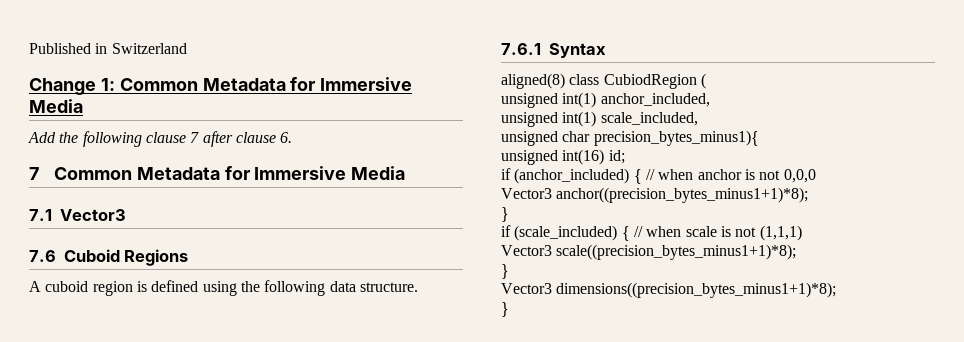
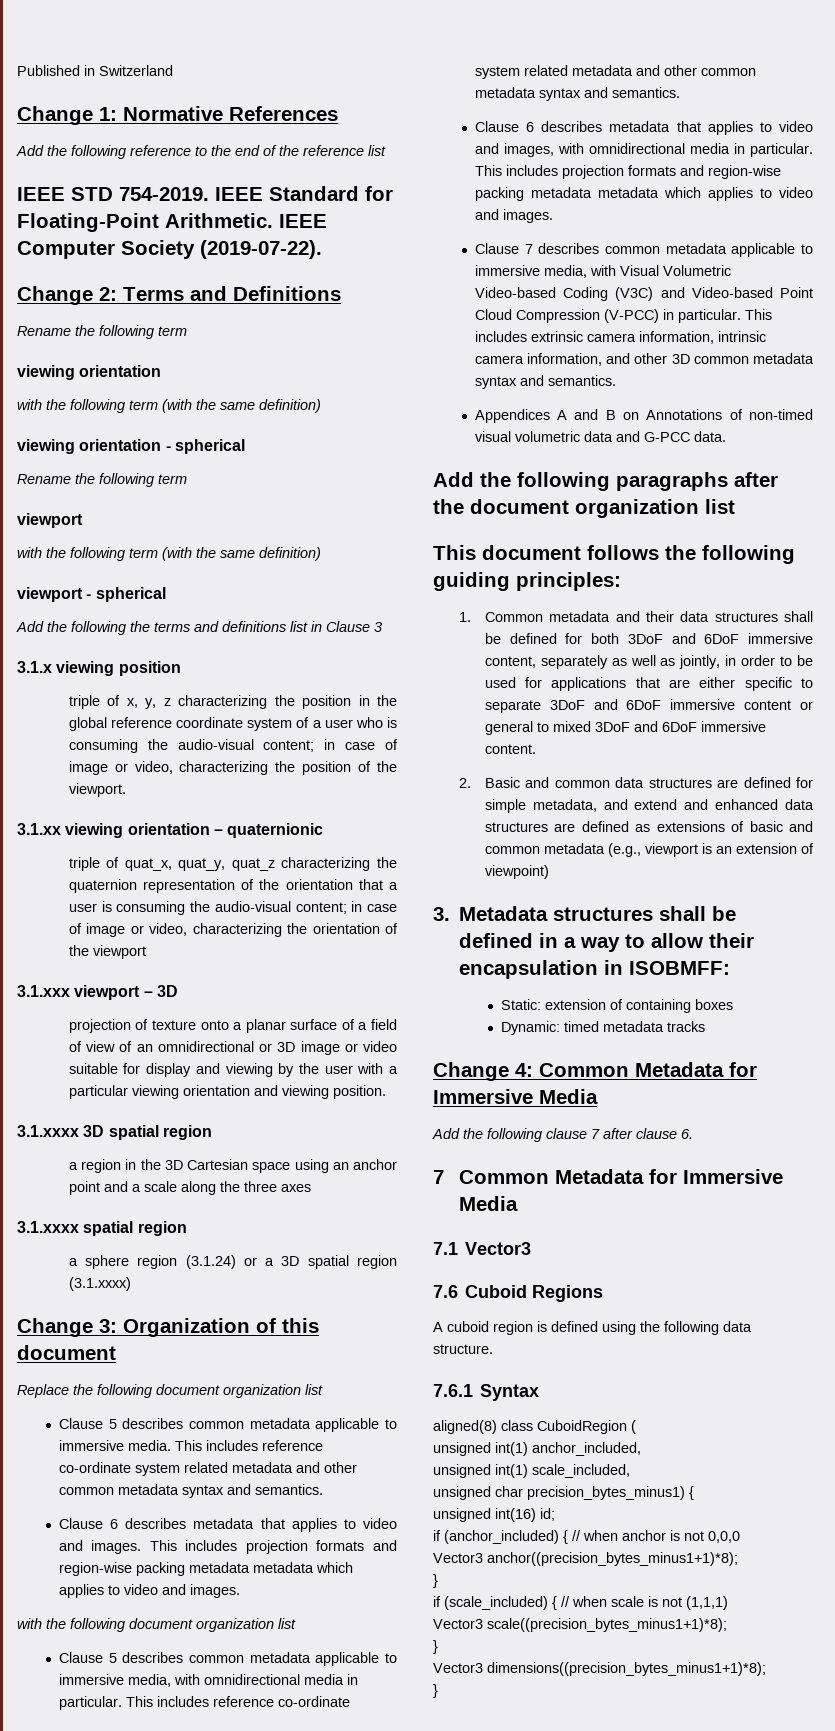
(115, 84) none -> [123,106,338,121] [16,145,386,159] [17,186,393,201] [17,213,327,232] [17,240,322,259] [17,286,341,305] [17,325,187,339] [17,365,162,380] [17,399,321,413] [17,439,245,454] [17,473,187,487] [17,513,83,528] [17,547,321,561] [17,587,166,602] [16,621,382,635] [17,661,181,676] [68,695,398,709] [68,717,398,731] [68,739,398,753] [68,761,398,775] [68,783,126,797] [17,823,324,838] [68,857,398,871] [68,879,398,893] [68,901,397,915] [68,923,399,937] [68,945,146,959] [17,985,178,1000] [68,1019,397,1033] [68,1041,397,1055] [68,1063,399,1077] [68,1085,386,1099] [17,1125,212,1140] [68,1159,397,1173] [68,1181,311,1195] [17,1221,187,1236] [68,1255,398,1269] [68,1277,131,1291] [17,1318,319,1337] [17,1345,116,1360] [17,1384,323,1398] [58,1418,398,1432] [58,1440,323,1451] [58,1462,357,1476] [58,1484,323,1498] [58,1518,397,1532] [58,1540,397,1554] [58,1562,353,1576] [58,1584,240,1598] [17,1618,296,1632] [58,1652,398,1666] [58,1674,358,1687] [58,1696,350,1710] [474,65,756,79] [474,87,680,101] [474,121,813,135] [474,143,813,157] [474,165,781,179] [474,187,813,201] [474,209,553,223] [474,243,813,257] [474,265,731,278] [474,287,813,301] [474,309,772,323] [474,331,766,344] [474,353,814,366] [474,375,616,389] [474,409,813,423] [474,431,726,442] [433,472,778,491] [433,499,735,518] [433,545,795,564] [433,572,621,591] [458,611,813,622] [484,633,813,644] [484,655,813,669] [484,677,813,691] [484,699,813,713] [484,721,766,735] [484,744,536,754] [458,777,813,788] [484,799,814,813] [484,821,813,832] [484,843,814,857] [484,865,549,879] [433,906,736,921] [458,933,754,952] [458,960,730,979] [500,999,733,1013] [500,1021,705,1035] [433,1062,533,1081] Normative References // Add the following reference to the end of the reference list // IEEE STD 754-2019. IEEE Standard for Floating-Point Arithmetic. IEEE Computer Society (2019-07-22). // Change 2: Terms and Definitions // Rename the following term // viewing orientation // with the following term (with the same definition) // viewing orientation - spherical // Rename the following term // viewport // with the following term (with the same definition) // viewport - spherical // Add the following the terms and definitions list in Clause 3 // 3.1.x viewing position // triple of x, y, z characterizing the position in the global reference coordinate system of a user who is consuming the audio-visual content; in case of image or video, characterizing the position of the viewport. // 3.1.xx viewing orientation – quaternionic // triple of quat_x, quat_y, quat_z characterizing the quaternion representation of the orientation that a user is consuming the audio-visual content; in case of image or video, characterizing the orientation of the viewport // 3.1.xxx viewport – 3D // projection of texture onto a planar surface of a field of view of an omnidirectional or 3D image or video suitable for display and viewing by the user with a particular viewing orientation and viewing position. // 3.1.xxxx 3D spatial region // a region in the 3D Cartesian space using an anchor point and a scale along the three axes // 3.1.xxxx spatial region // a sphere region (3.1.24) or a 3D spatial region (3.1.xxxx) // Change 3: Organization of this document // Replace the following document organization list // Clause 5 describes common metadata applicable to immersive media. This includes reference co-ordinate system related metadata and other common metadata syntax and semantics. // Clause 6 describes metadata that applies to video and images. This includes projection formats and region-wise packing metadata metadata which applies to video and images. // with the following document organization list // Clause 5 describes common metadata applicable to immersive media, with omnidirectional media in particular. This includes reference co-ordinate system related metadata and other common metadata syntax and semantics. // Clause 6 describes metadata that applies to video and images, with omnidirectional media in particular. This includes projection formats and region-wise packing metadata metadata which applies to video and images. // Clause 7 describes common metadata applicable to immersive media, with Visual Volumetric Video-based Coding (V3C) and Video-based Point Cloud Compression (V-PCC) in particular. This includes extrinsic camera information, intrinsic camera information, and other 3D common metadata syntax and semantics. // Appendices A and B on Annotations of non-timed visual volumetric data and G-PCC data. // Add the following paragraphs after the document organization list // This document follows the following guiding principles: // 1. Common metadata and their data structures shall be defined for both 3DoF and 6DoF immersive content, separately as well as jointly, in order to be used for applications that are either specific to separate 3DoF and 6DoF immersive content or general to mixed 3DoF and 6DoF immersive content. // 2. Basic and common data structures are defined for simple metadata, and extend and enhanced data structures are defined as extensions of basic and common metadata (e.g., viewport is an extension of viewpoint) // 3. Metadata structures shall be defined in a way to allow their encapsulation in ISOBMFF: // Static: extension of containing boxes // Dynamic: timed metadata tracks // Change 4:
[603,74,697,89] CubiodRegion -> [537,1420,627,1434] CuboidRegion
[593,130,759,146] precision_bytes_minus1){ -> [527,1486,694,1500] precision_bytes_minus1) {

